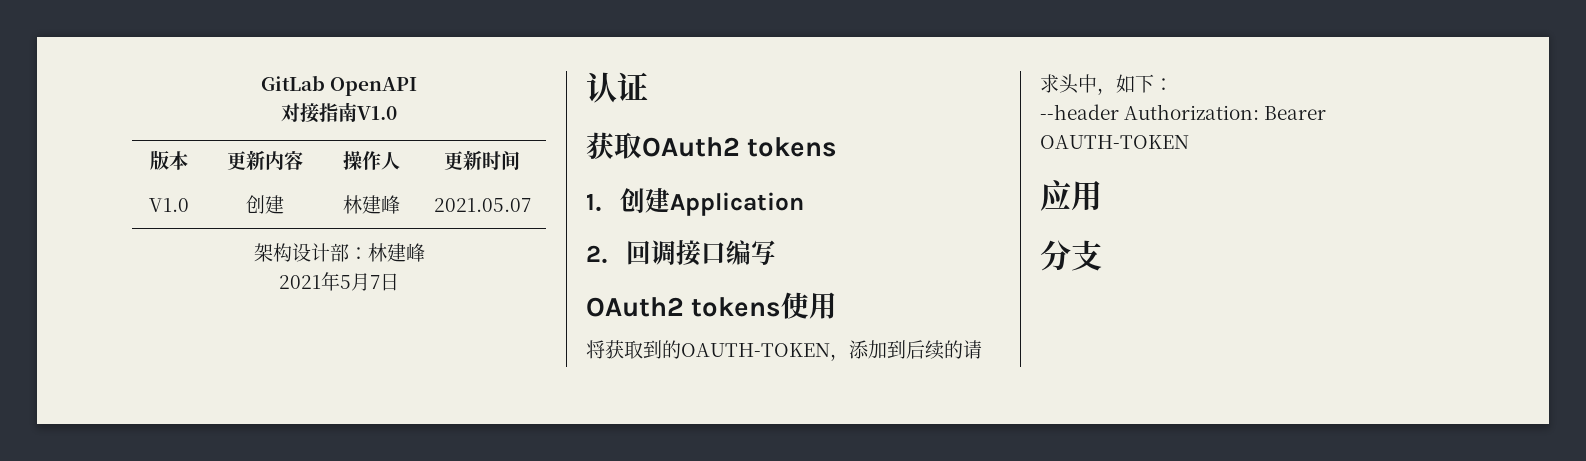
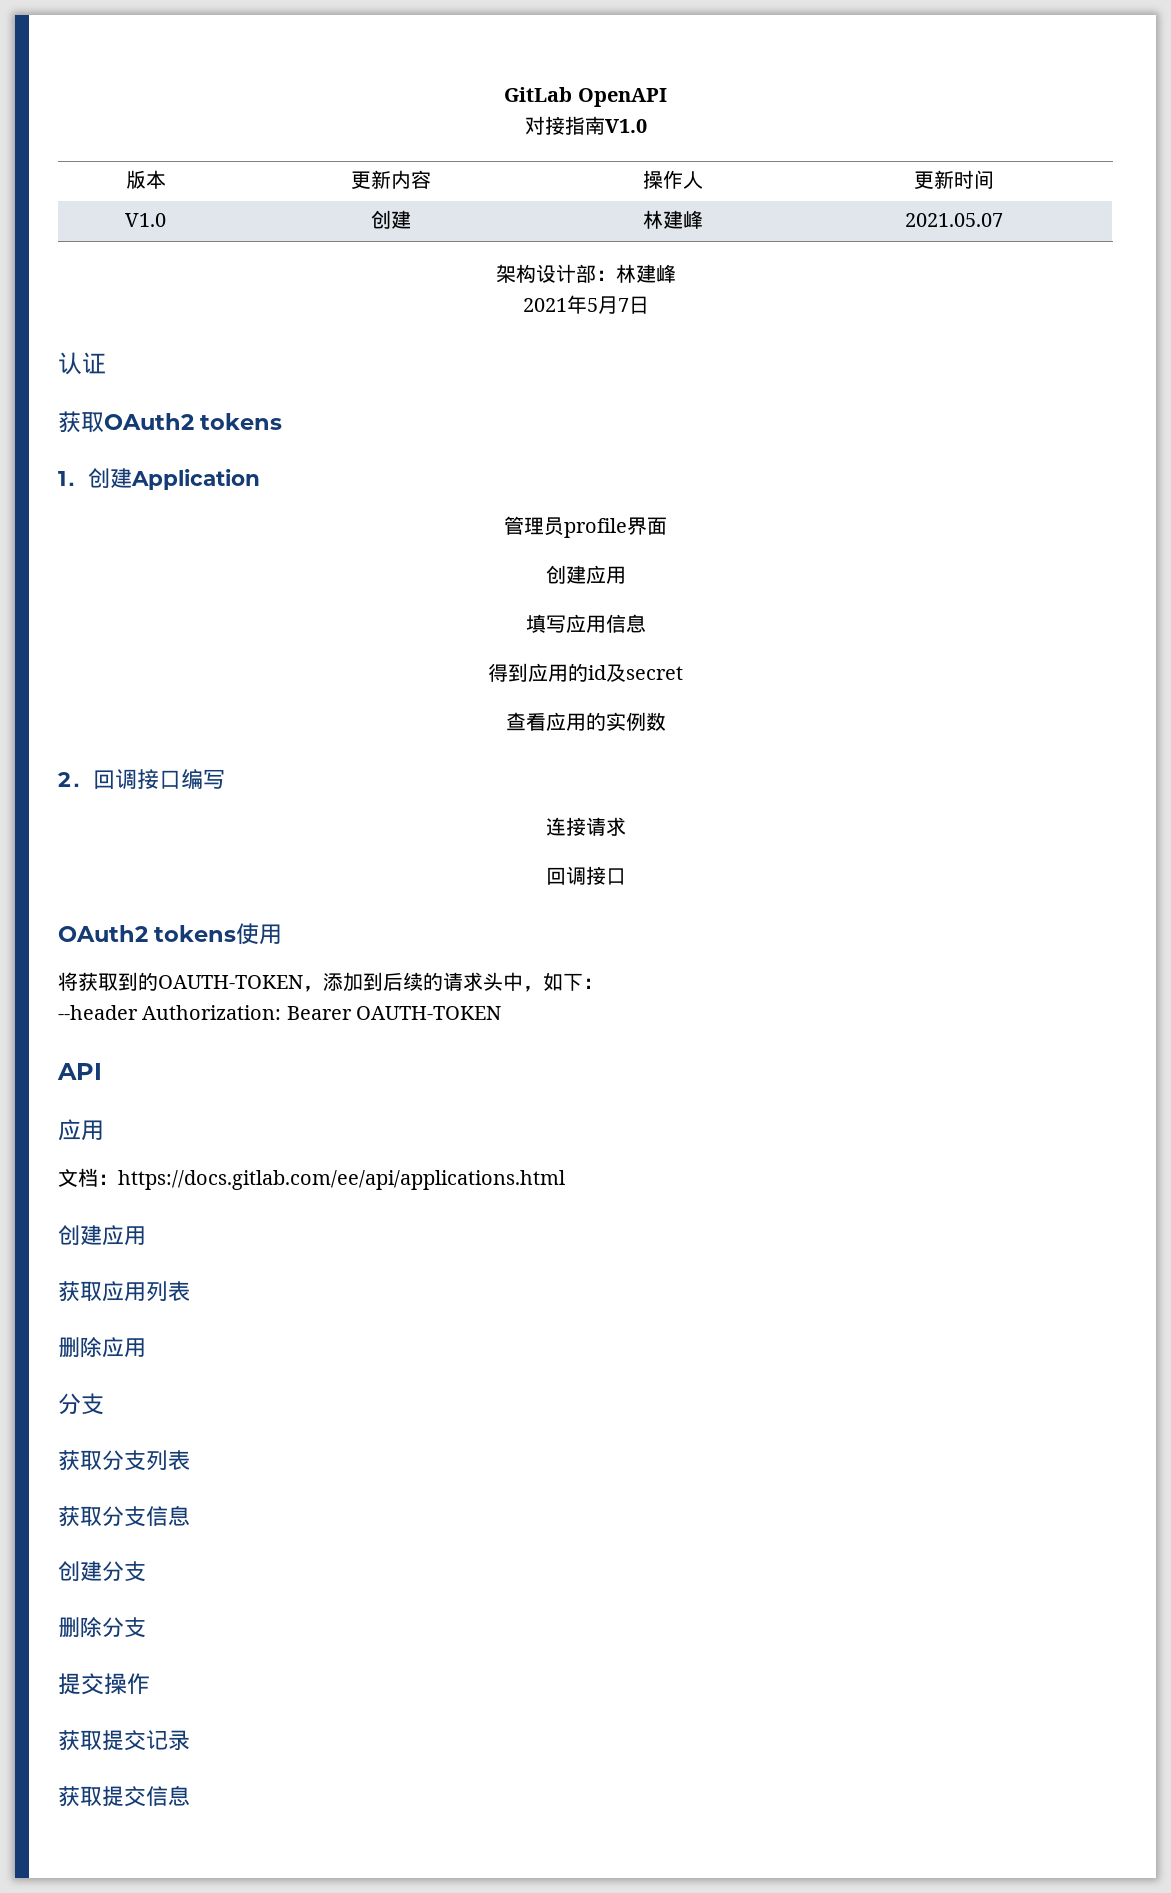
(804, 204) none -> [504,516,667,538] [545,565,626,584] [525,614,646,633] [488,663,683,682] [505,712,666,731] // 管理员profile界面 // 创建应用 // 填写应用信息 // 得到应用的id及secret // 查看应用的实例数
(776, 252) none -> [545,817,626,836] [545,866,626,885] // 连接请求 // 回调接口
[1040,180,1102,211] [1040,240,1102,271] 应用 // 分支 -> [57,1063,102,1080] [58,1119,104,1141] [58,1168,565,1190] [58,1225,146,1246] [58,1281,190,1302] [58,1337,146,1358] [58,1393,104,1415] [58,1450,190,1471] [58,1505,190,1527] [58,1561,146,1582] [58,1617,146,1638] [58,1673,150,1695] [58,1730,190,1751] [58,1785,190,1807] API // 应用 // 文档：https://docs.gitlab.com/ee/api/applications.html // 创建应用 // 获取应用列表 // 删除应用 // 分支 // 获取分支列表 // 获取分支信息 // 创建分支 // 删除分支 // 提交操作 // 获取提交记录 // 获取提交信息

